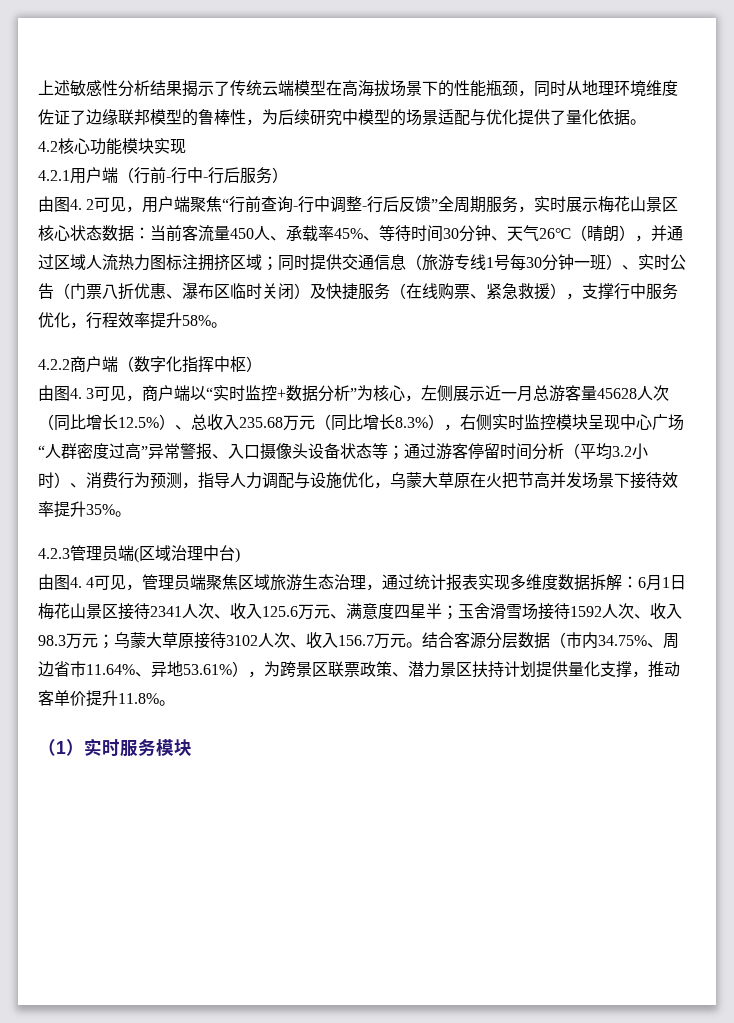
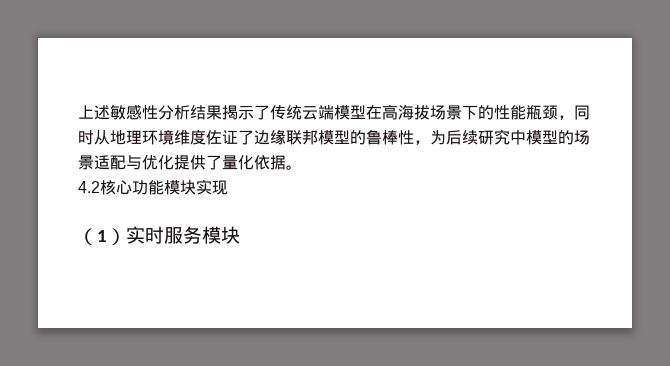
[38,167,288,184] [38,196,679,213] [38,225,683,242] [38,254,686,271] [38,282,678,300] [38,312,227,329] [38,356,262,373] [38,385,670,402] [38,414,684,431] [38,443,648,460] [38,472,678,489] [38,501,131,518] [38,545,240,563] [38,574,687,591] [38,603,682,620] [38,632,679,649] [38,661,680,678] [38,690,175,707] // 4.2.1用户端（行前-行中-行后服务） // 由图4. 2可见，用户端聚焦“行前查询-行中调整-行后反馈”全周期服务，实时展示梅花山景区核心状态数据：当前客流量450人、承载率45%、等待时间30分钟、天气26℃（晴朗），并通过区域人流热力图标注拥挤区域；同时提供交通信息（旅游专线1号每30分钟一班）、实时公告（门票八折优惠、瀑布区临时关闭）及快捷服务（在线购票、紧急救援），支撑行中服务优化，行程效率提升58%。 // 4.2.2商户端（数字化指挥中枢） // 由图4. 3可见，商户端以“实时监控+数据分析”为核心，左侧展示近一月总游客量45628人次（同比增长12.5%）、总收入235.68万元（同比增长8.3%），右侧实时监控模块呈现中心广场“人群密度过高”异常警报、入口摄像头设备状态等；通过游客停留时间分析（平均3.2小时）、消费行为预测，指导人力调配与设施优化，乌蒙大草原在火把节高并发场景下接待效率提升35%。 // 4.2.3管理员端(区域治理中台) // 由图4. 4可见，管理员端聚焦区域旅游生态治理，通过统计报表实现多维度数据拆解：6月1日梅花山景区接待2341人次、收入125.6万元、满意度四星半；玉舍滑雪场接待1592人次、收入98.3万元；乌蒙大草原接待3102人次、收入156.7万元。结合客源分层数据（市内34.75%、周边省市11.64%、异地53.61%），为跨景区联票政策、潜力景区扶持计划提供量化支撑，推动客单价提升11.8%。 -> (228, 187) none

